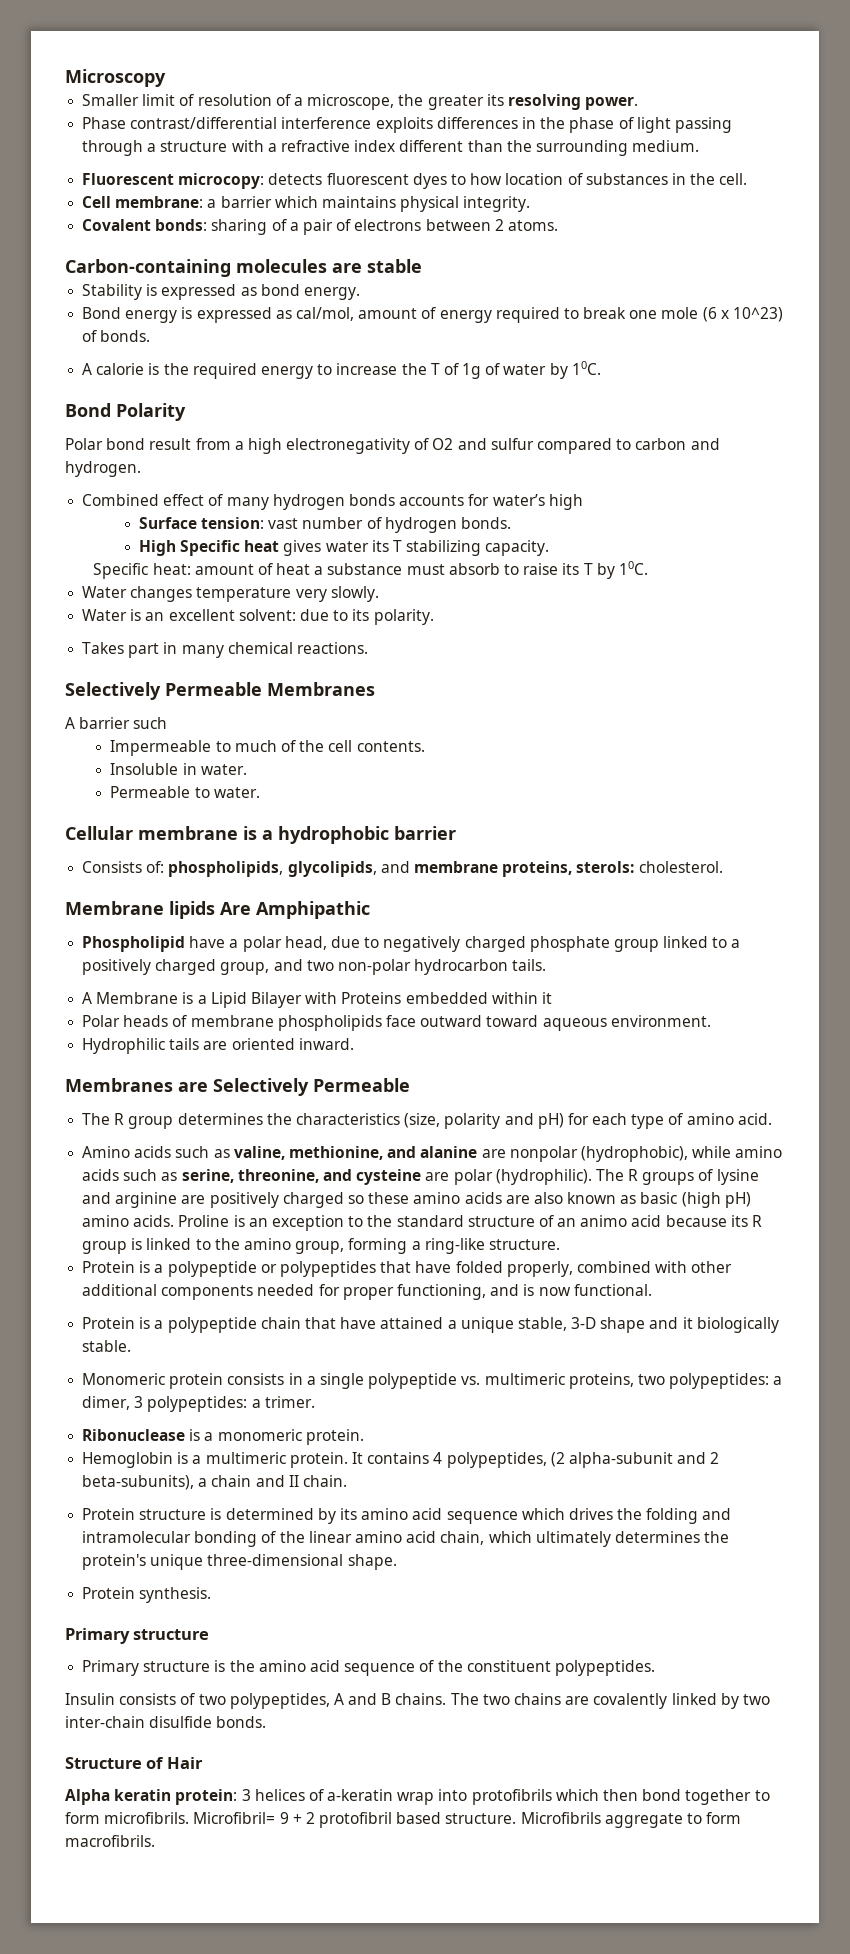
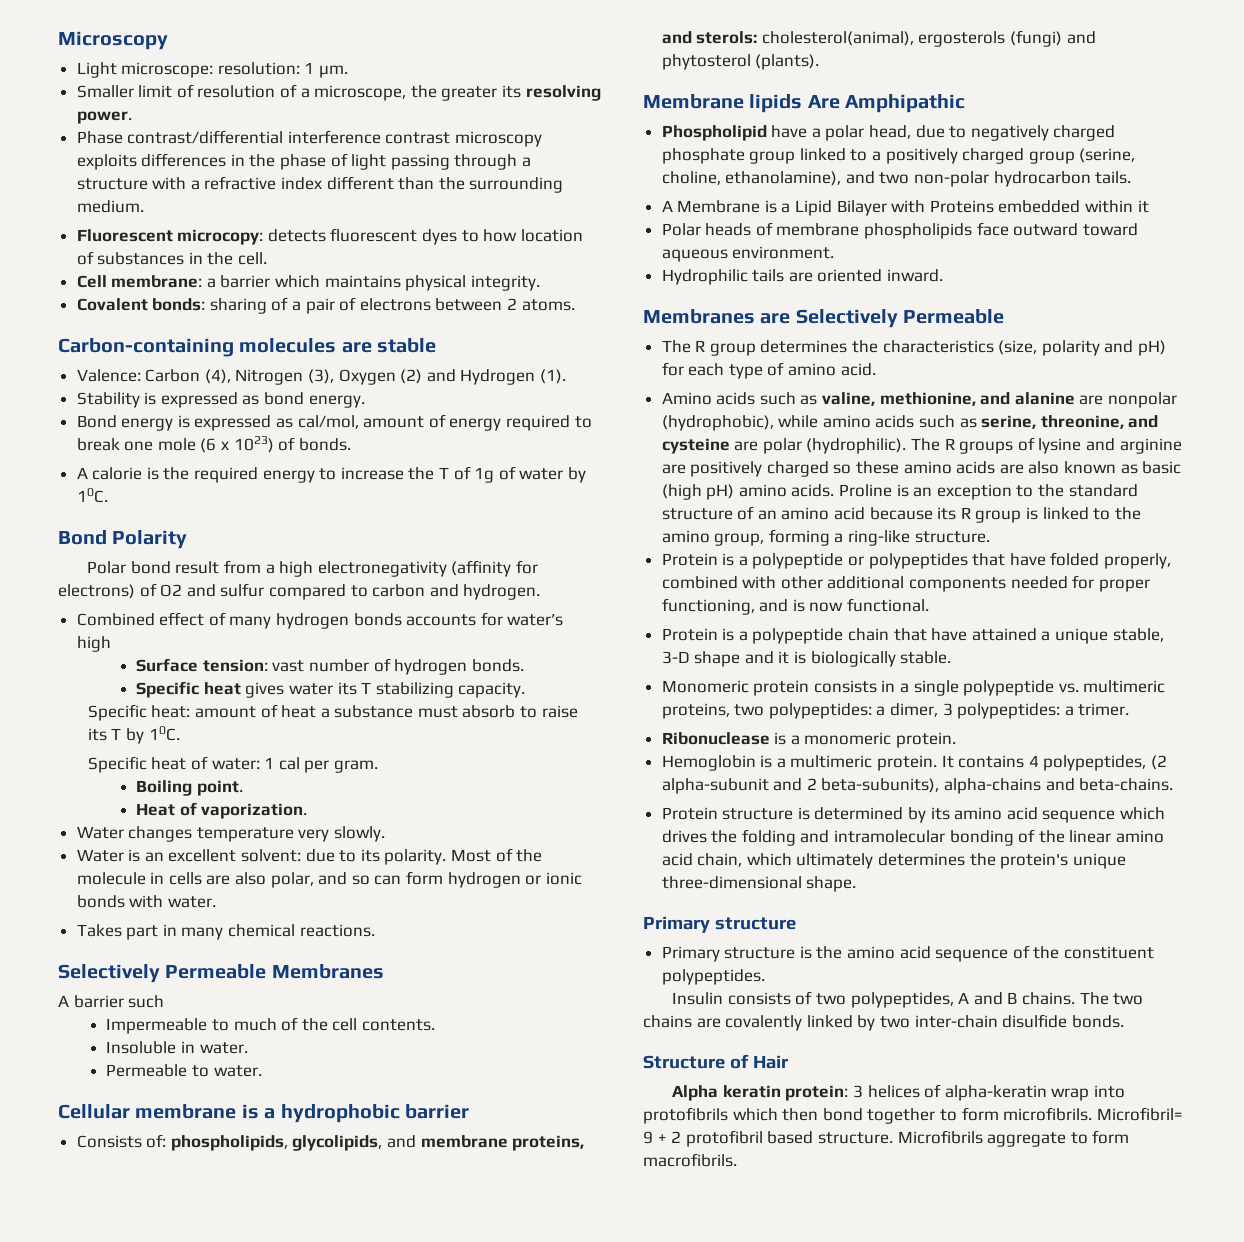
(166, 78) none -> [76,62,349,78] // Light microscope: resolution: 1 μm.
(372, 123) none -> [385,131,543,147] contrast microscopy
(422, 266) none -> [76,369,567,385] // Valence: Carbon (4), Nitrogen (3), Oxygen (2) and Hydrogen (1).
[733,307,784,322] 10^23) -> [233,436,274,453] 1023)
(411, 446) none -> [451,560,539,577] [58,584,135,599] (affinity for electrons)
[138,540,176,556] High -> (524, 665) none
(648, 568) none -> [87,756,378,773] [136,780,243,796] [136,802,308,819] // Specific heat of water: 1 cal per gram. // Boiling point. // Heat of vaporization.
(434, 617) none -> [451,848,543,862] [76,871,582,888] [76,895,216,908] Most of the molecule in cells are also polar, and so can form hydrogen or ionic bonds with water.
[576,861,723,873] sterols: cholesterol. -> [661,30,1096,47] [661,54,820,70] and sterols: cholesterol(animal), ergosterols (fungi) and phytosterol (plants).
[220,962,270,975] group, -> [1028,148,1136,164] [661,171,842,186] group (serine, choline, ethanolamine),
[580,1215,628,1227] animo -> [781,507,830,520] amino
(693, 1323) none -> [794,651,807,664] is
[198,1475,347,1487] a chain and II chain. -> [944,778,1174,794] alpha-chains and beta-chains.
[82,1587,212,1603] // Protein synthesis. -> (857, 884) none
[327,1789,394,1801] a-keratin -> [944,1085,1047,1101] alpha-keratin

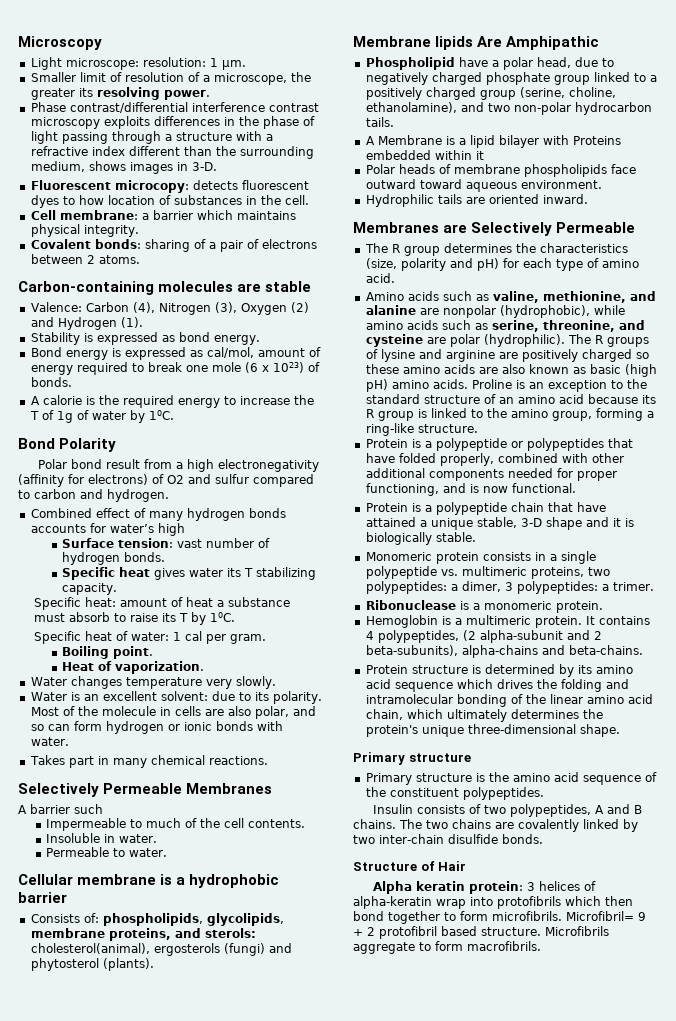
[76,200,144,213] medium. -> [30,161,217,174] medium, shows images in 3-D.
[387,1135,417,1148] and -> (284, 919) none
[795,200,887,216] Lipid Bilayer -> [469,135,539,148] lipid bilayer

